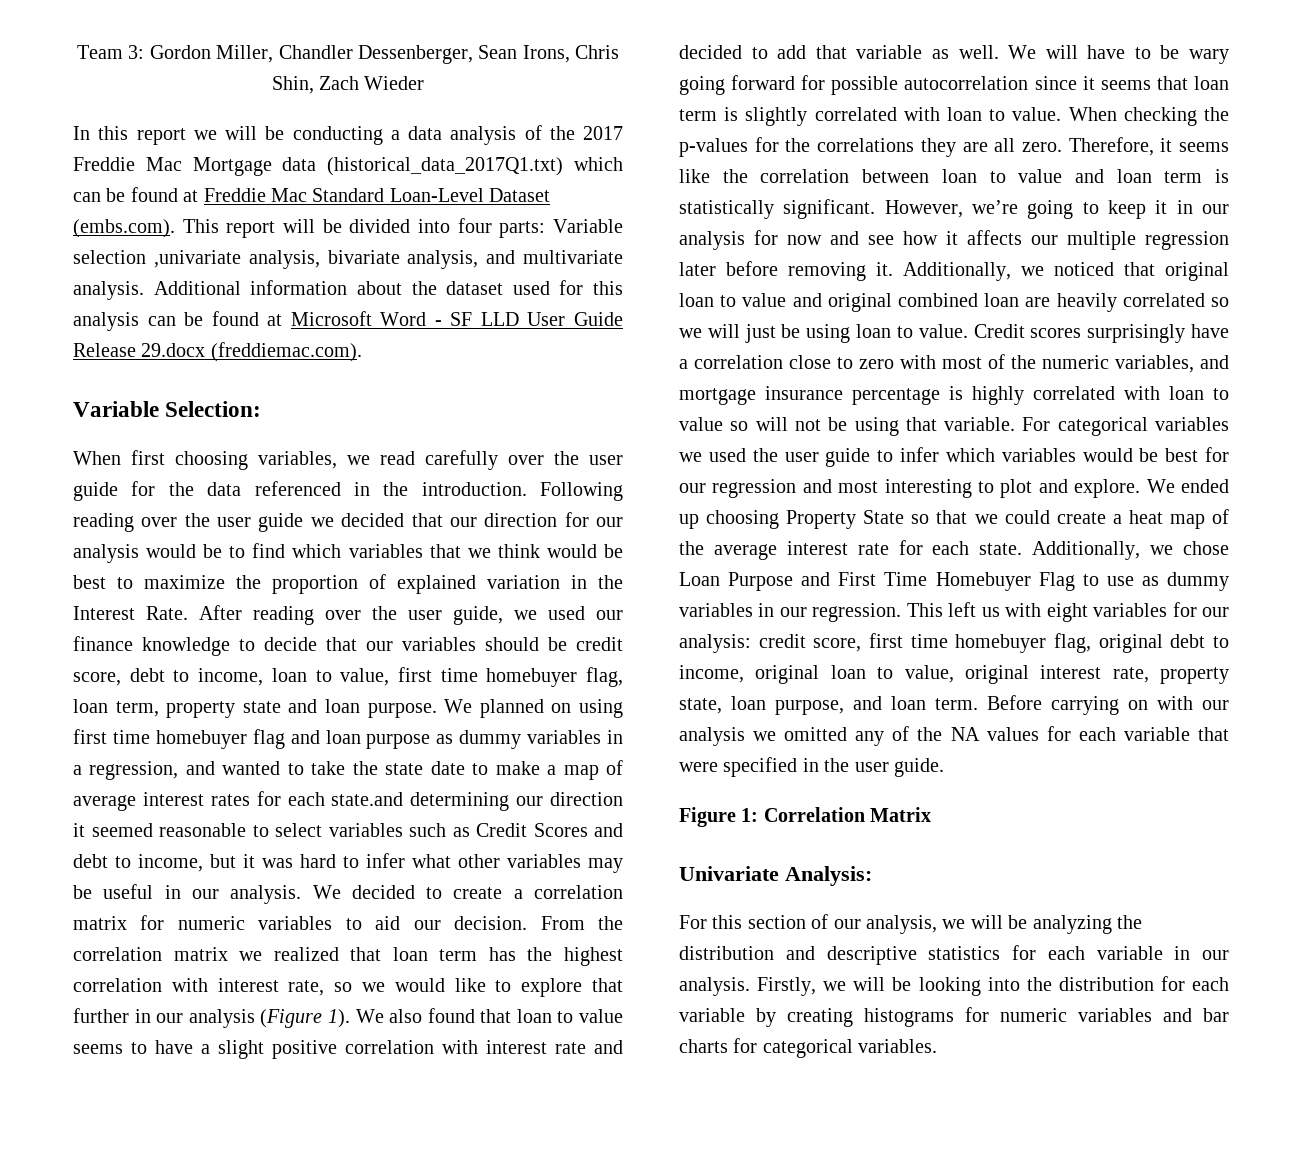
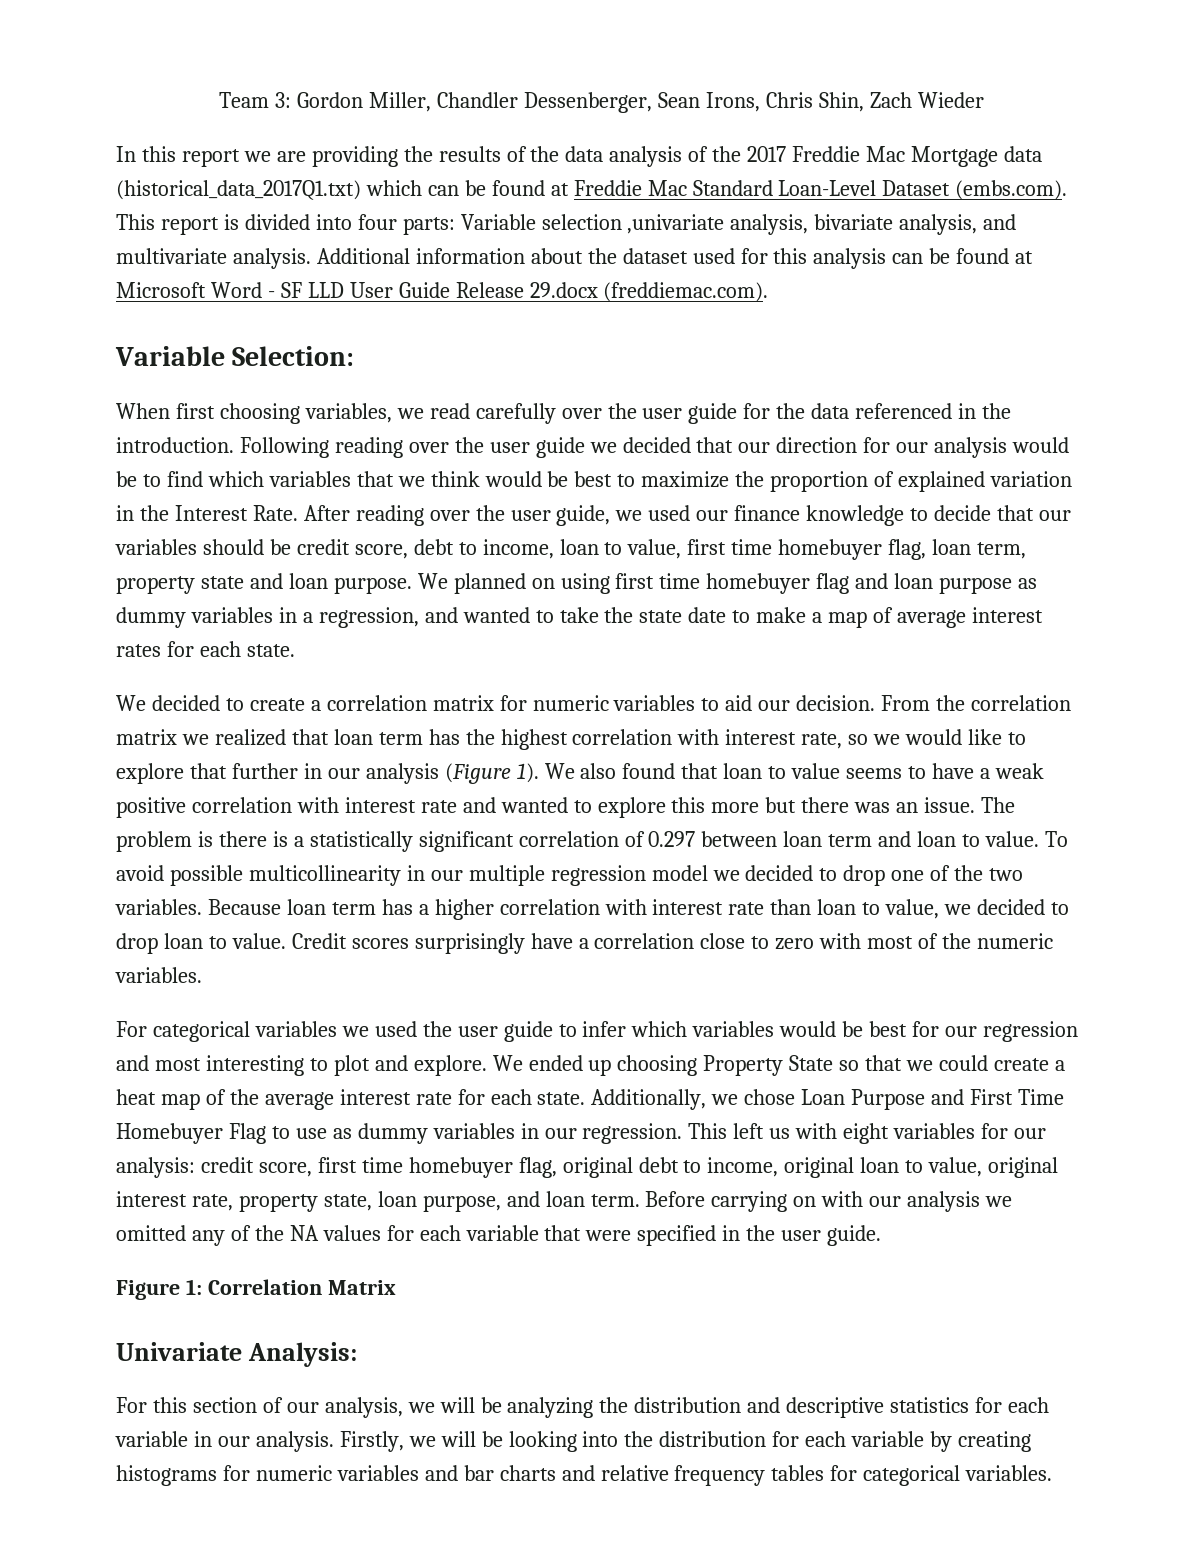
[225,126,400,145] will be conducting a -> [276,146,560,167] are providing the results of the
[283,219,342,233] will be -> [223,214,239,230] is
[331,792,623,811] [73,823,623,837] [73,853,623,873] [73,884,302,904] state.and determining our direction it seemed reasonable to select variables such as Credit Scores and debt to income, but it was hard to infer what other variables may be useful in our analysis. -> [246,644,295,657] state. //
[218,1040,264,1059] slight -> [994,763,1044,779] weak
[679,45,1229,64] [679,75,1229,95] [679,107,1229,126] [679,137,1229,157] [679,169,1229,183] [679,199,1229,219] [679,230,1229,250] [679,261,1229,281] [679,293,1229,312] [679,324,851,343] decided to add that variable as well. We will have to be wary going forward for possible autocorrelation since it seems that loan term is slightly correlated with loan to value. When checking the p-values for the correlations they are all zero. Therefore, it seems like the correlation between loan to value and loan term is statistically significant. However, we’re going to keep it in our analysis for now and see how it affects our multiple regression later before removing it. Additionally, we noticed that original loan to value and original combined loan are heavily correlated so we will just be using -> [500,797,1016,818] [116,831,1068,852] [116,865,1024,886] [115,899,1069,920] [116,933,158,954] wanted to explore this more but there was an issue. The problem is there is a statistically significant correlation of 0.297 between loan term and loan to value. To avoid possible multicollinearity in our multiple regression model we decided to drop one of the two variables. Because loan term has a higher correlation with interest rate than loan to value, we decided to drop
[1115,355,1229,373] [679,386,1229,405] [679,417,1016,436] variables, and mortgage insurance percentage is highly correlated with loan to value so will not be using that variable. -> [115,967,202,983] variables. //
(728, 1046) none -> [561,1465,825,1486] and relative frequency tables

